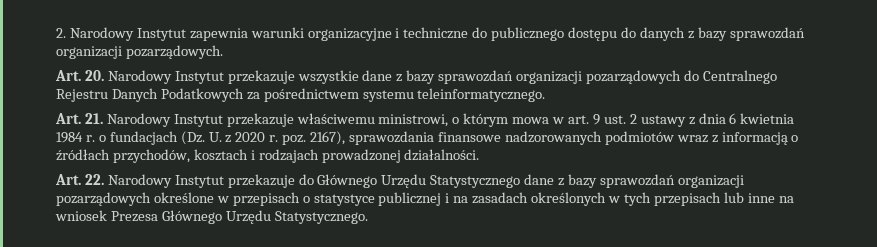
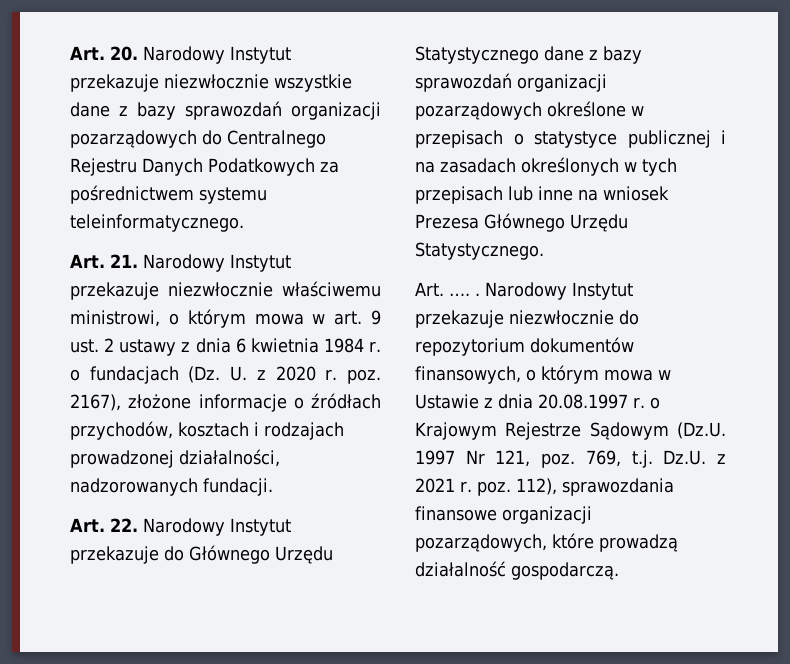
[56,27,805,41] [56,45,223,59] 2. Narodowy Instytut zapewnia warunki organizacyjne i techniczne do publicznego dostępu do danych z bazy sprawozdań organizacji pozarządowych. // -> (70, 53) none
(295, 77) none -> [164,74,269,89] niezwłocznie
(294, 120) none -> [168,282,273,297] niezwłocznie
[349,131,788,145] sprawozdania finansowe nadzorowanych podmiotów wraz z informacją -> [128,394,287,412] złożone informacje
[404,149,480,161] działalności. -> [179,449,280,467] [70,478,273,496] działalności, nadzorowanych fundacji.
(368, 217) none -> [415,282,633,300] [415,310,639,328] [415,337,634,356] [415,365,671,384] [415,394,660,409] [415,422,726,440] [415,450,726,468] [415,478,674,496] [415,506,592,524] [415,533,678,552] [415,561,619,580] // Art. …. . Narodowy Instytut przekazuje niezwłocznie do repozytorium dokumentów finansowych, o którym mowa w Ustawie z dnia 20.08.1997 r. o Krajowym Rejestrze Sądowym (Dz.U. 1997 Nr 121, poz. 769, t.j. Dz.U. z 2021 r. poz. 112), sprawozdania finansowe organizacji pozarządowych, które prowadzą działalność gospodarczą.

